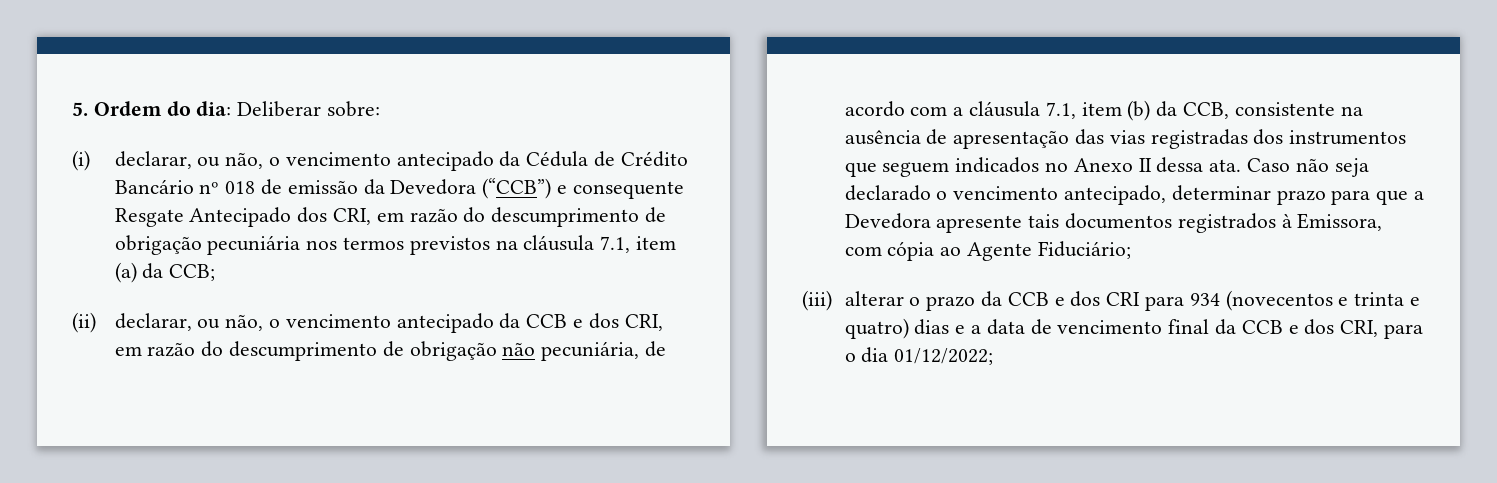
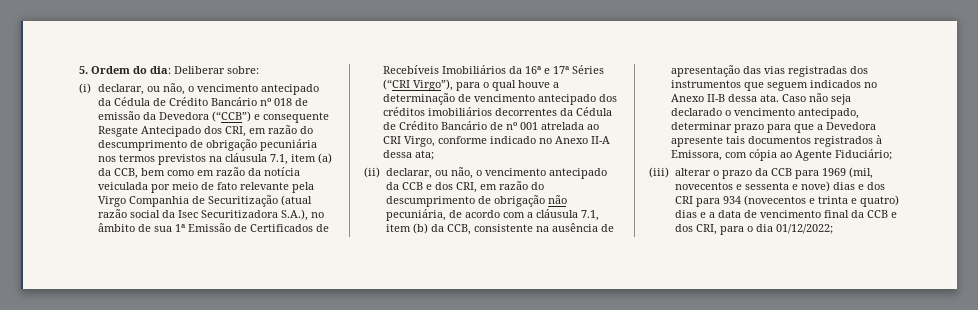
[169,264,216,281] CCB; -> [114,167,301,179] [98,182,315,193] [98,195,313,207] [98,209,325,221] [98,223,330,232] [383,65,605,74] [383,79,560,91] [383,93,618,105] [383,107,613,116] [383,121,600,130] [383,136,611,147] [383,150,435,160] CCB, bem como em razão da notícia veiculada por meio de fato relevante pela Virgo Companhia de Securitização (atual razão social da Isec Securitizadora S.A.), no âmbito de sua 1ª Emissão de Certificados de Recebíveis Imobiliários da 16ª e 17ª Séries (“CRI Virgo”), para o qual houve a determinação de vencimento antecipado dos créditos imobiliários decorrentes da Cédula de Crédito Bancário de nº 001 atrelada ao CRI Virgo, conforme indicado no Anexo II-A dessa ata;
[1138,158,1152,172] II -> [706,94,725,102] II-B
(1049, 299) none -> [794,167,873,179] [674,181,855,192] para 1969 (mil, novecentos e sessenta e nove) dias

